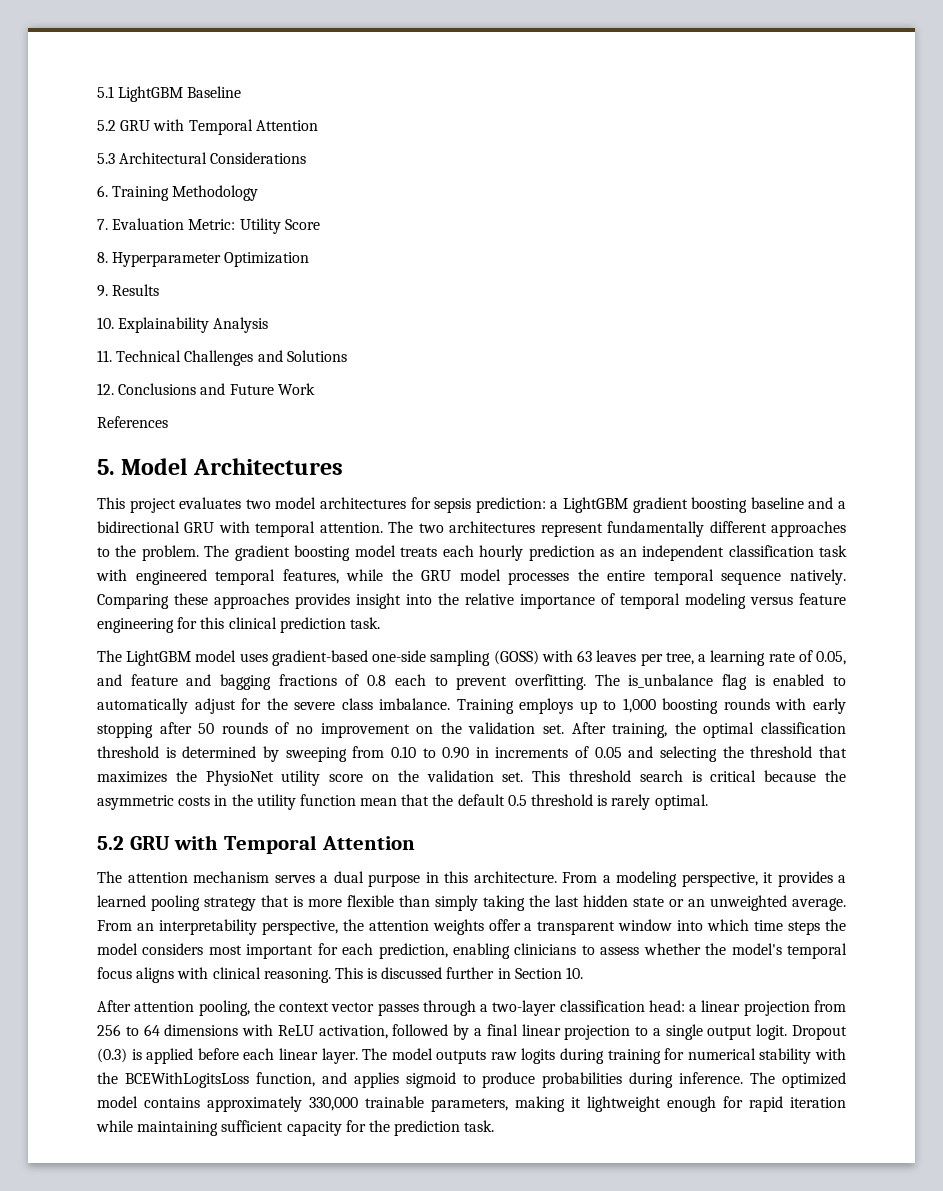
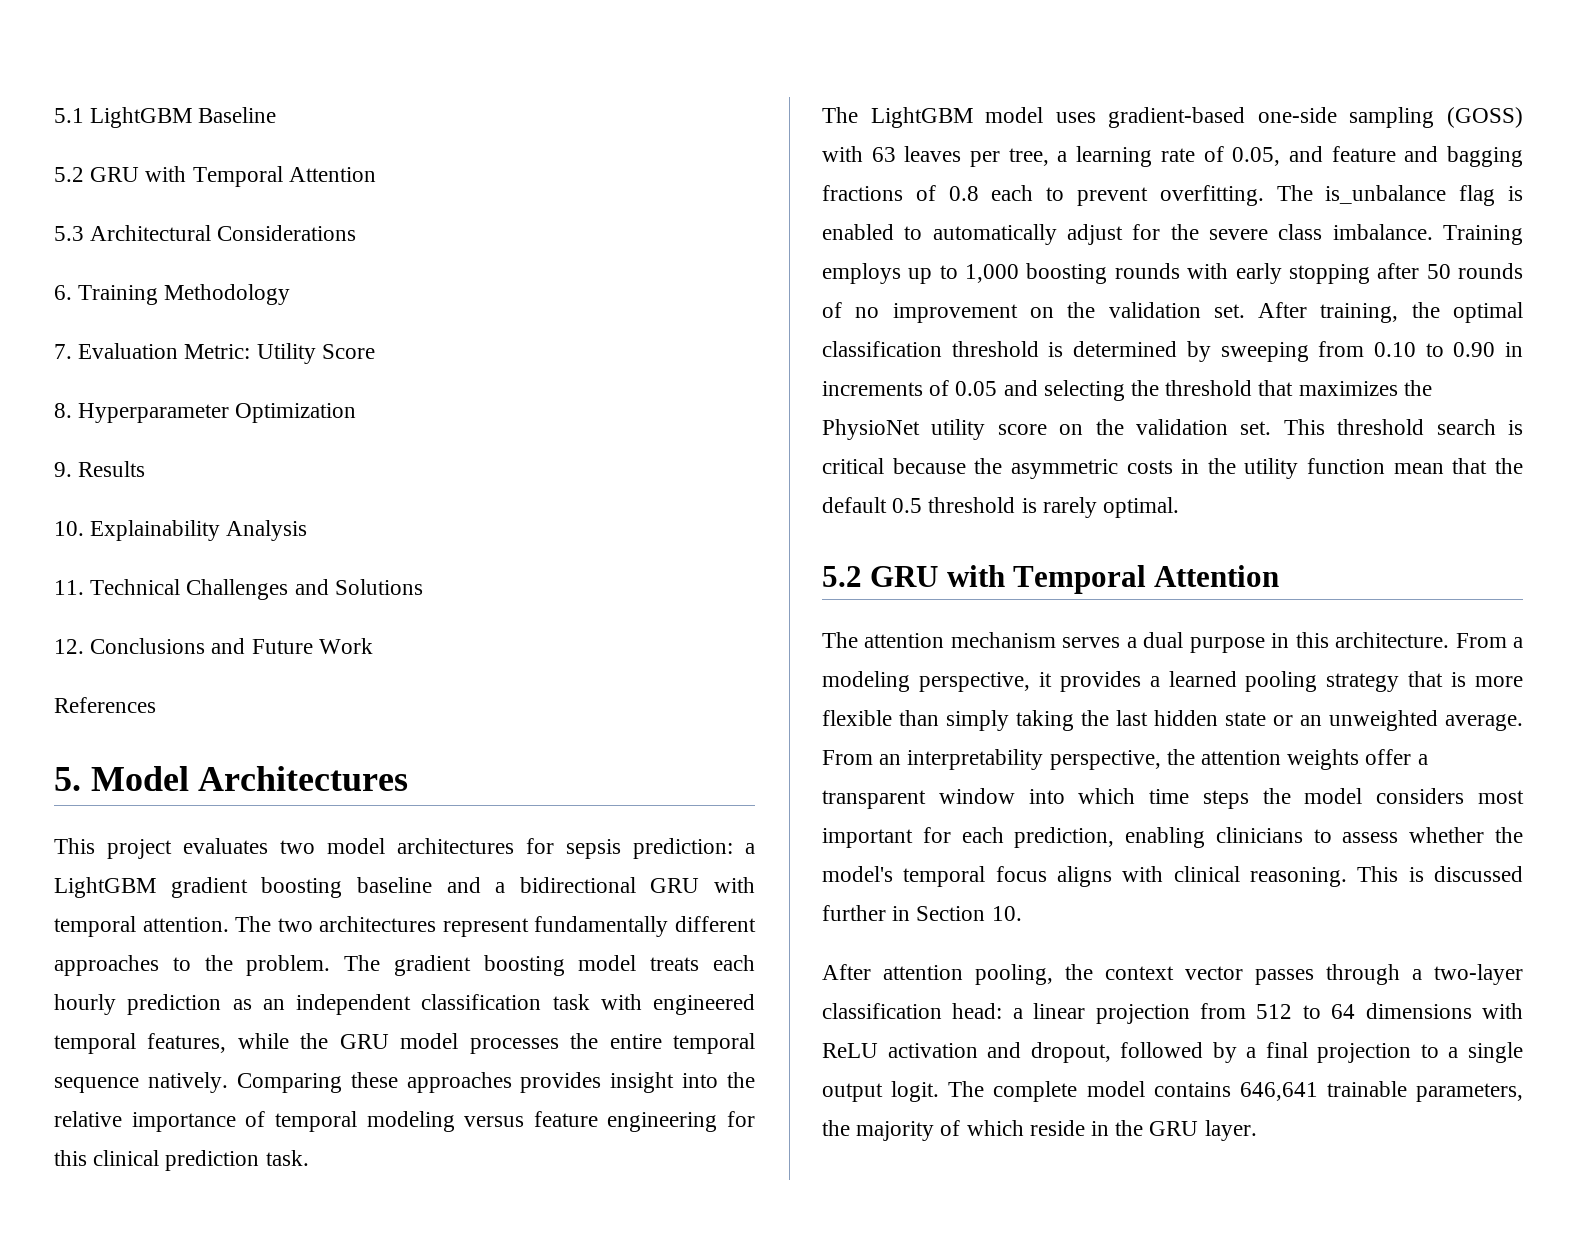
[97,1024,121,1036] 256 -> [1256,1004,1293,1019] 512
[318,1025,388,1039] activation, -> [887,1042,1111,1063] activation and dropout,
[521,1024,561,1036] linear -> (1308, 1050) none
[792,1025,848,1040] [97,1048,846,1064] [97,1072,846,1088] [97,1096,846,1112] [96,1120,495,1136] Dropout (0.3) is applied before each linear layer. The model outputs raw logits during training for numerical stability with the BCEWithLogitsLoss function, and applies sigmoid to produce probabilities during inference. The optimized model contains approximately 330,000 trainable parameters, making it lightweight enough for rapid iteration while maintaining sufficient capacity for the prediction task. -> [948,1081,1523,1102] [822,1120,1257,1141] The complete model contains 646,641 trainable parameters, the majority of which reside in the GRU layer.

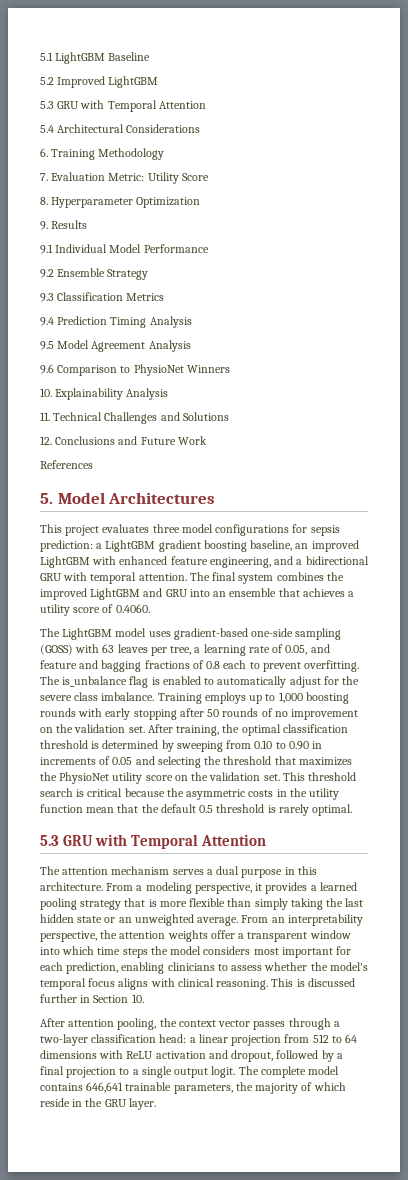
[90,166,376,187] [54,226,84,241] GRU with Temporal Attention // 5.3 -> [57,76,159,88] [40,100,206,112] [40,125,54,133] Improved LightGBM // 5.3 GRU with Temporal Attention // 5.4
(146, 469) none -> [40,244,209,254] [40,268,149,280] [40,292,165,302] [40,316,192,328] [40,340,191,352] [40,364,230,376] // 9.1 Individual Model Performance // 9.2 Ensemble Strategy // 9.3 Classification Metrics // 9.4 Prediction Timing Analysis // 9.5 Model Agreement Analysis // 9.6 Comparison to PhysioNet Winners
[280,838,514,854] two model architectures -> [152,524,290,536] three model configurations
[356,877,432,893] baseline -> [250,540,359,552] [40,556,271,568] baseline, an improved LightGBM with enhanced feature engineering,
[277,916,756,937] [54,955,756,976] [54,994,755,1015] [54,1033,756,1054] [54,1072,755,1093] [54,1111,755,1132] [54,1150,309,1171] two architectures represent fundamentally different approaches to the problem. The gradient boosting model treats each hourly prediction as an independent classification task with engineered temporal features, while the GRU model processes the entire temporal sequence natively. Comparing these approaches provides insight into the relative importance of temporal modeling versus feature engineering for this clinical prediction task. -> [212,572,344,584] [40,588,355,600] [40,604,150,616] final system combines the improved LightGBM and GRU into an ensemble that achieves a utility score of 0.4060.
[822,566,862,587] 5.2 -> [40,835,59,846] 5.3

